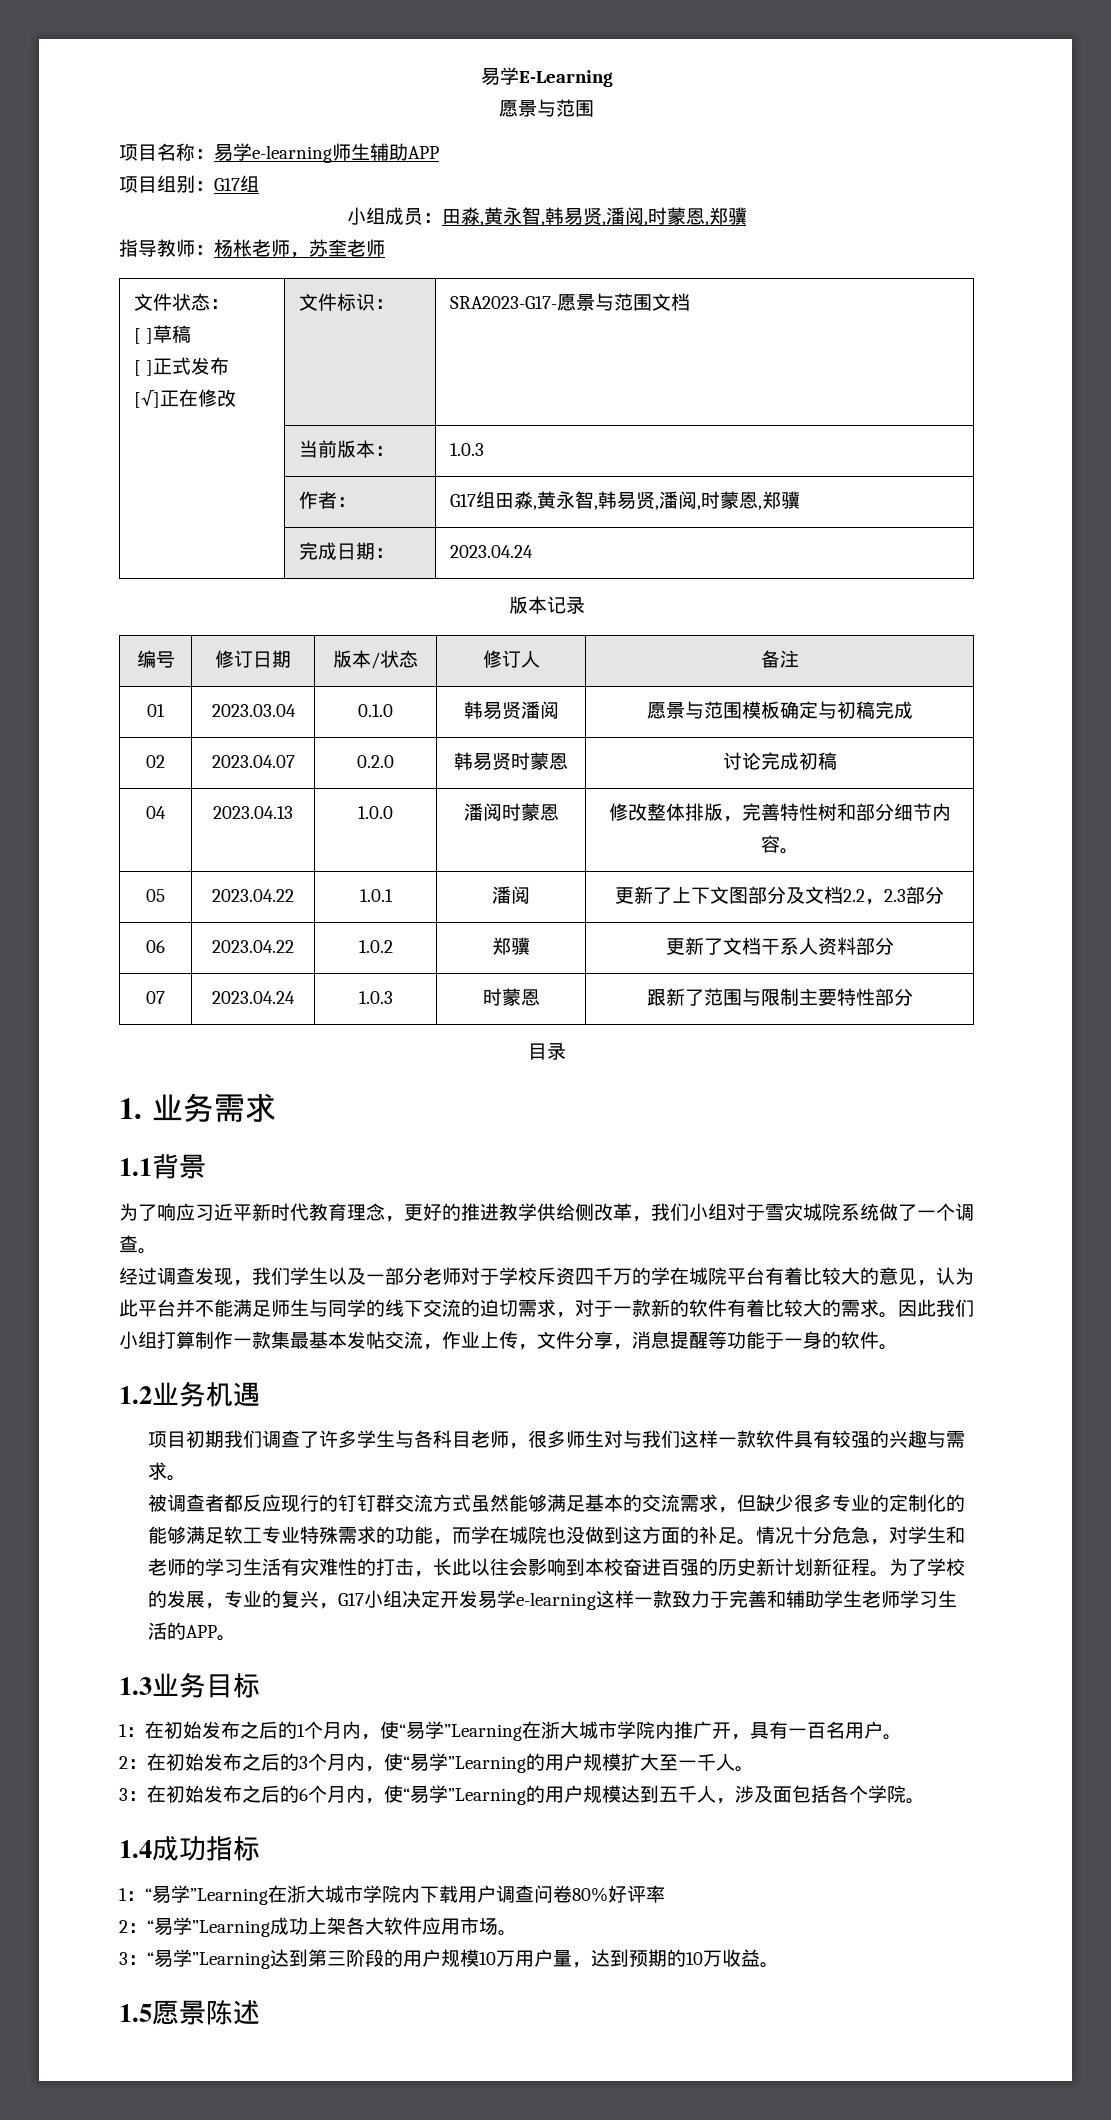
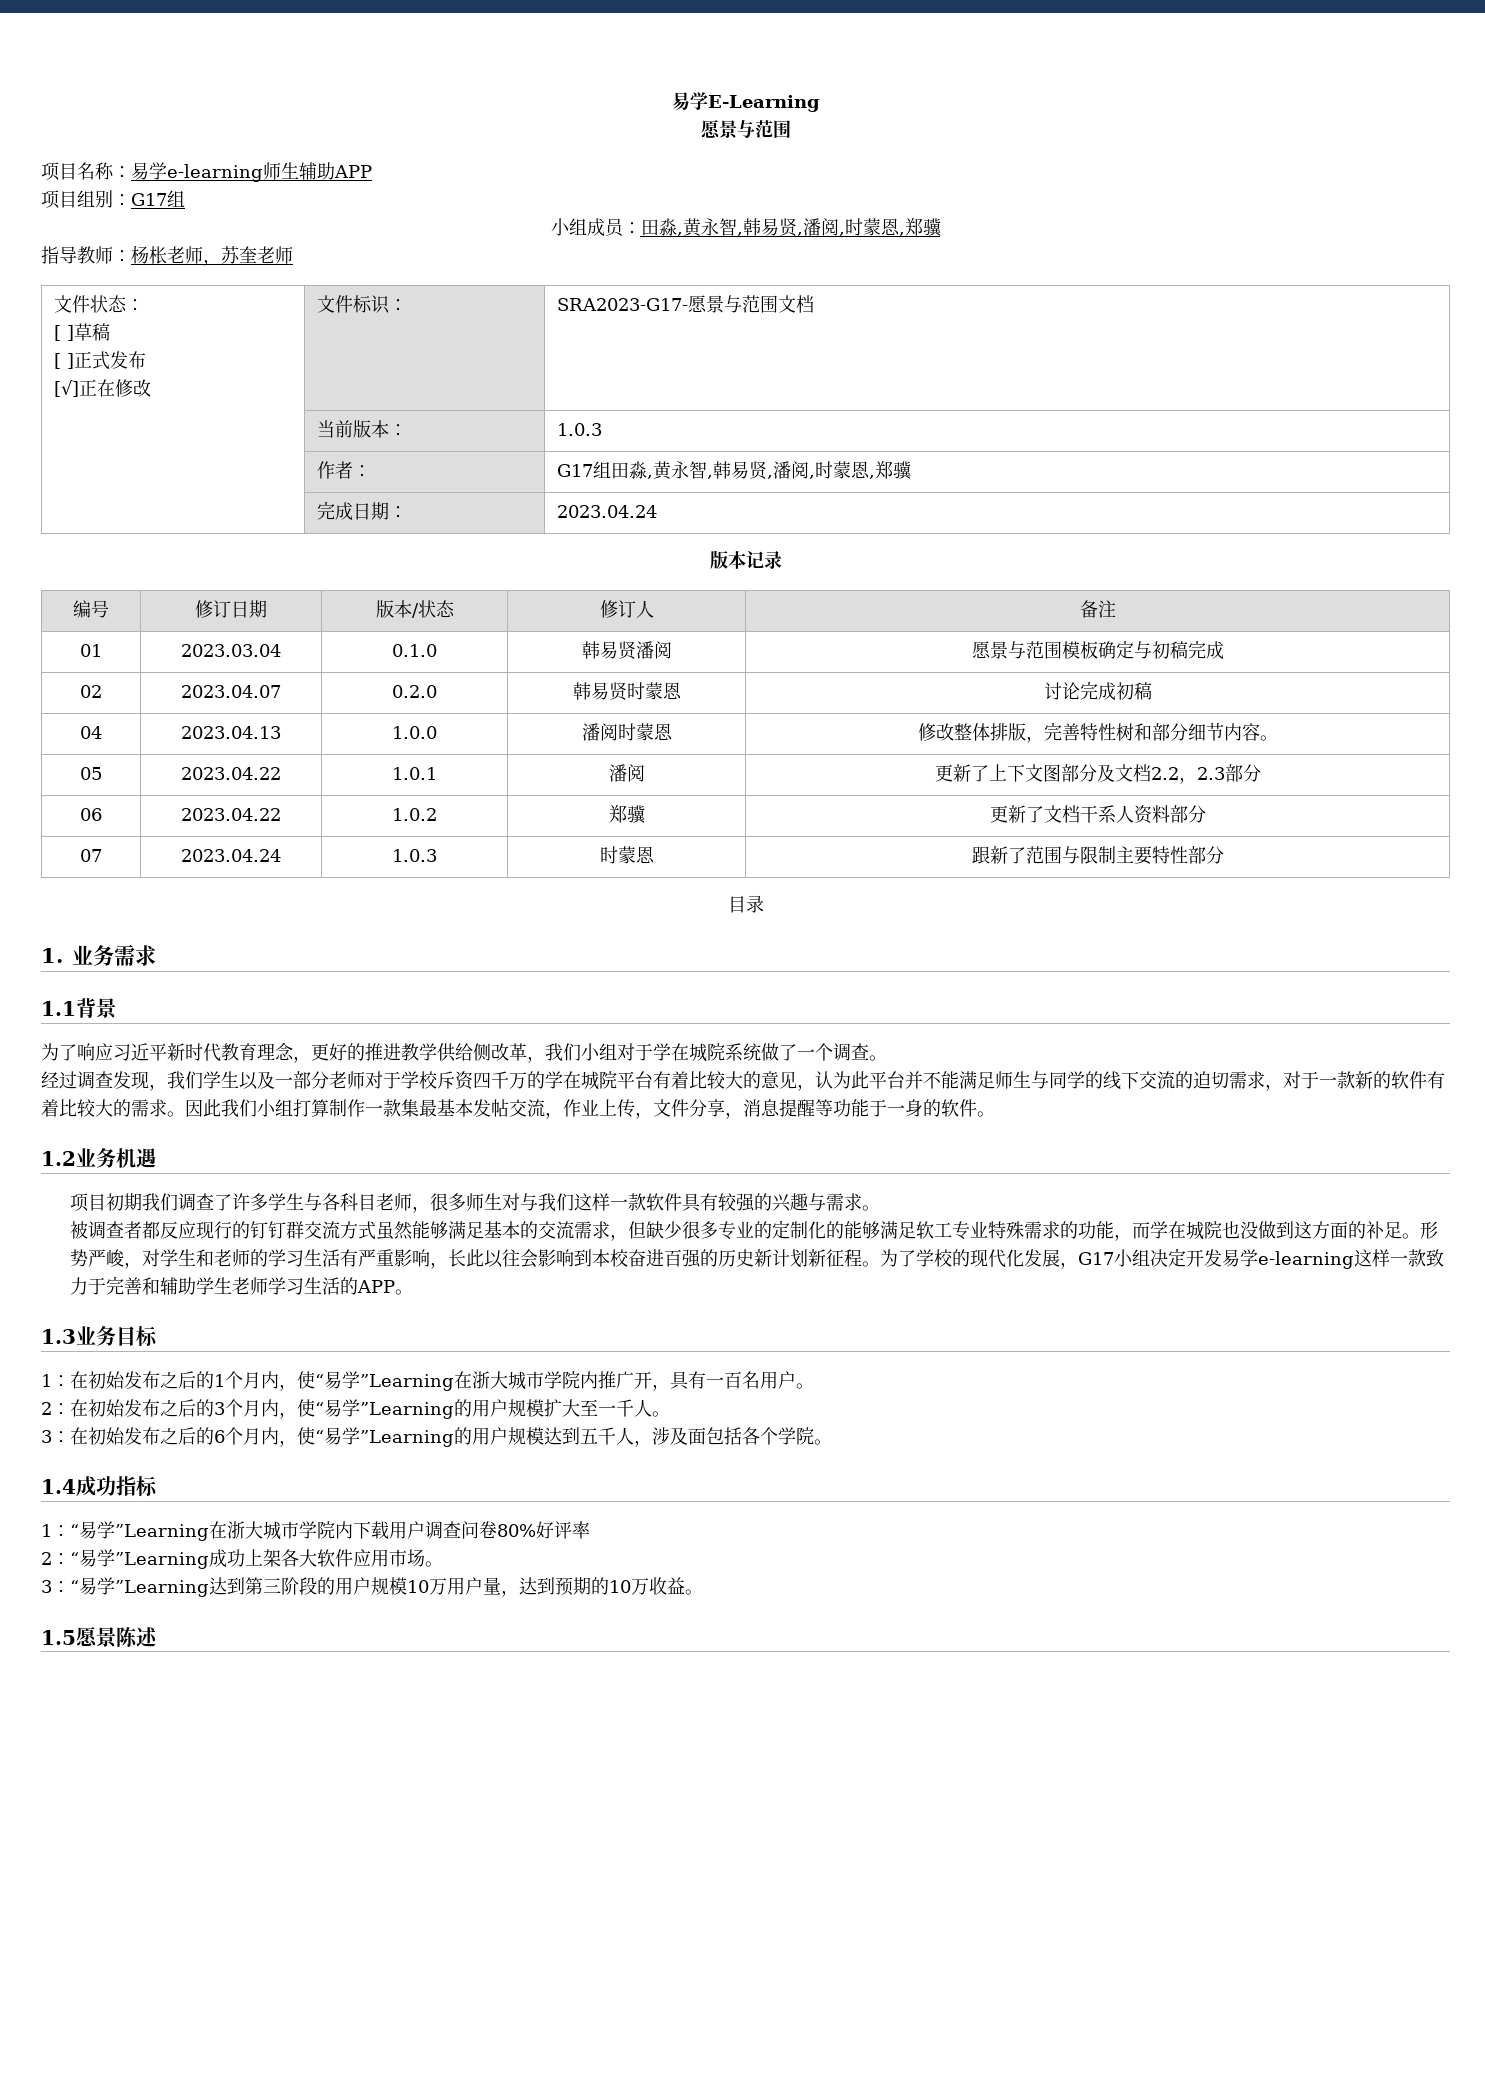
[765,1203,803,1221] 雪灾 -> [653,1043,689,1061] 学在
[756,1526,871,1544] 情况十分危急 -> [1420,1221,1439,1239] [70,1249,125,1267] 形势严峻
[300,1558,415,1576] 灾难性的打击 -> [358,1249,431,1267] 严重影响
[167,1590,320,1609] 发展，专业的复兴 -> [970,1249,1061,1268] 现代化发展

